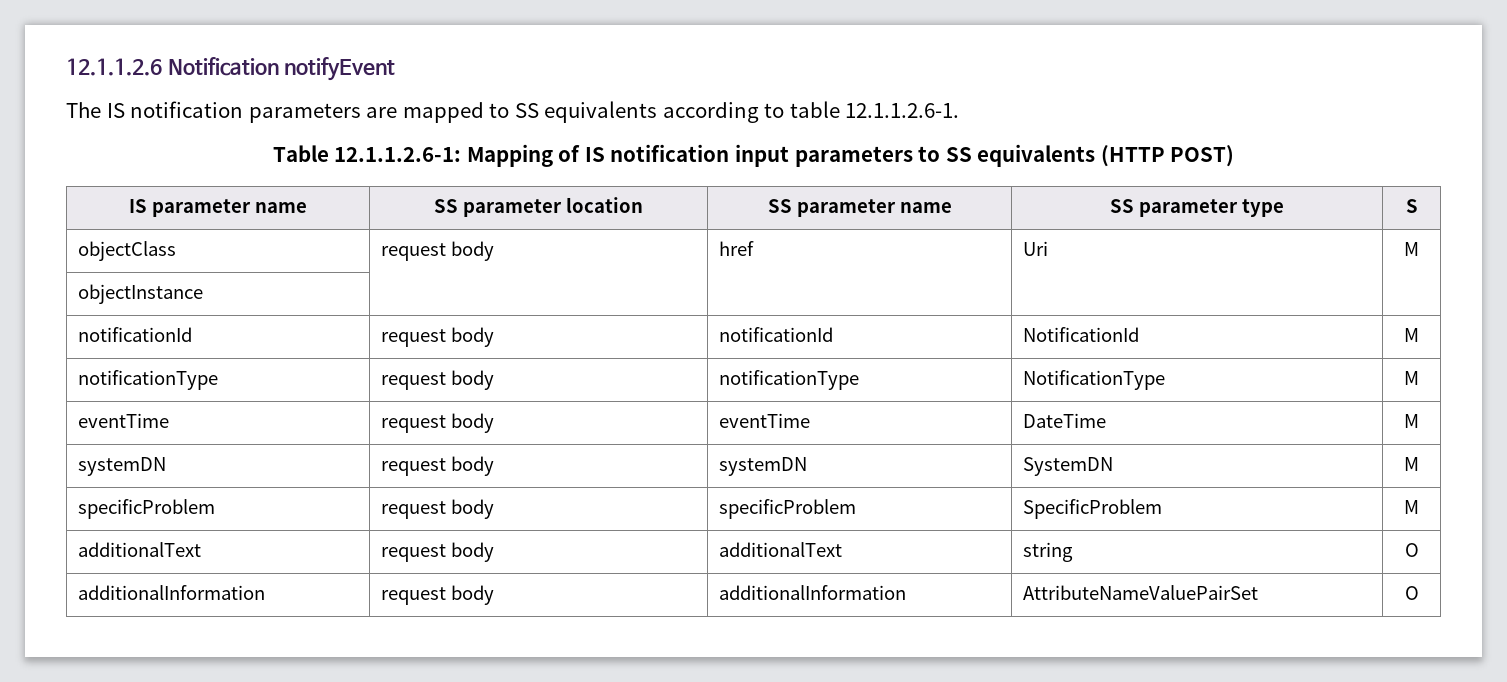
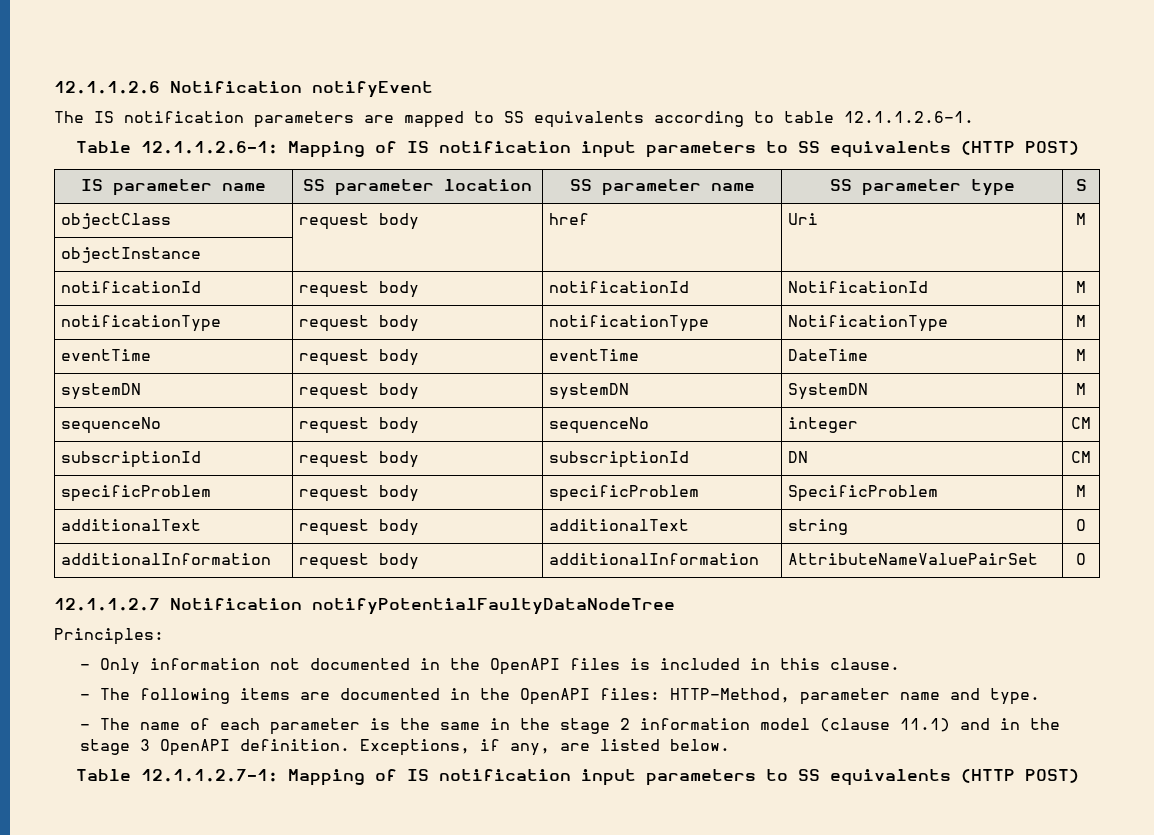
(1419, 464) none -> [60,417,161,434] [298,417,419,434] [548,417,649,434] [787,417,858,433] [1071,417,1091,429] [60,451,201,468] [298,451,419,468] [548,451,689,468] [787,451,808,463] [1071,451,1091,463] // sequenceNo | request body | sequenceNo | integer | CM // subscriptionId | request body | subscriptionId | DN | CM
(1419, 593) none -> [54,598,675,615] [54,628,164,645] [79,658,900,675] [79,688,1040,705] [79,718,1060,735] [79,739,730,756] [75,769,1079,786] // 12.1.1.2.7 Notification notifyPotentialFaultyDataNodeTree // Principles: // - Only information not documented in the OpenAPI files is included in this clause. // - The following items are documented in the OpenAPI files: HTTP-Method, parameter name and type. // - The name of each parameter is the same in the stage 2 information model (clause 11.1) and in the stage 3 OpenAPI definition. Exceptions, if any, are listed below. // Table 12.1.1.2.7-1: Mapping of IS notification input parameters to SS equivalents (HTTP POST)

